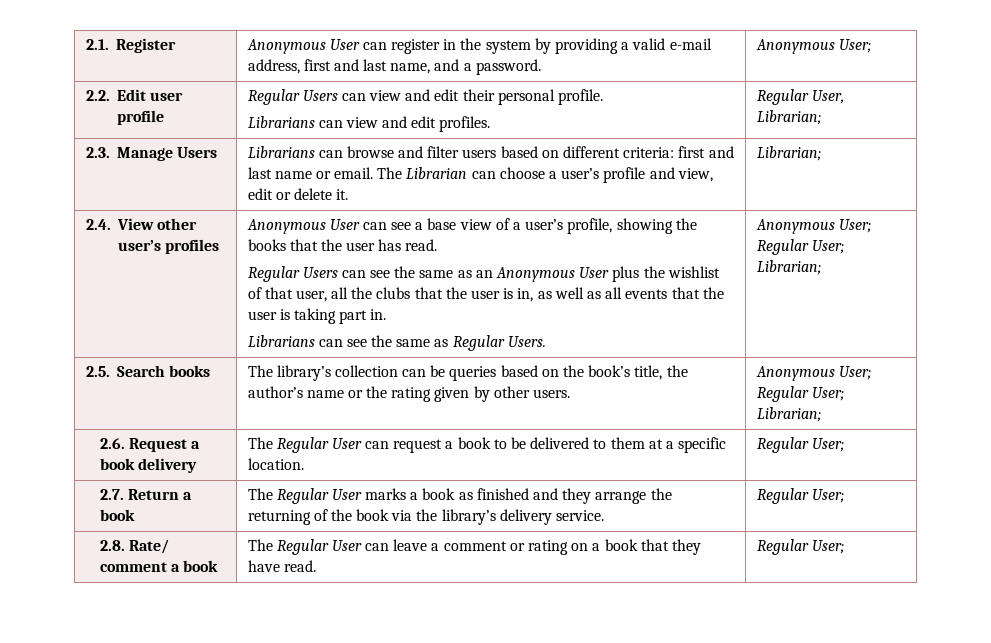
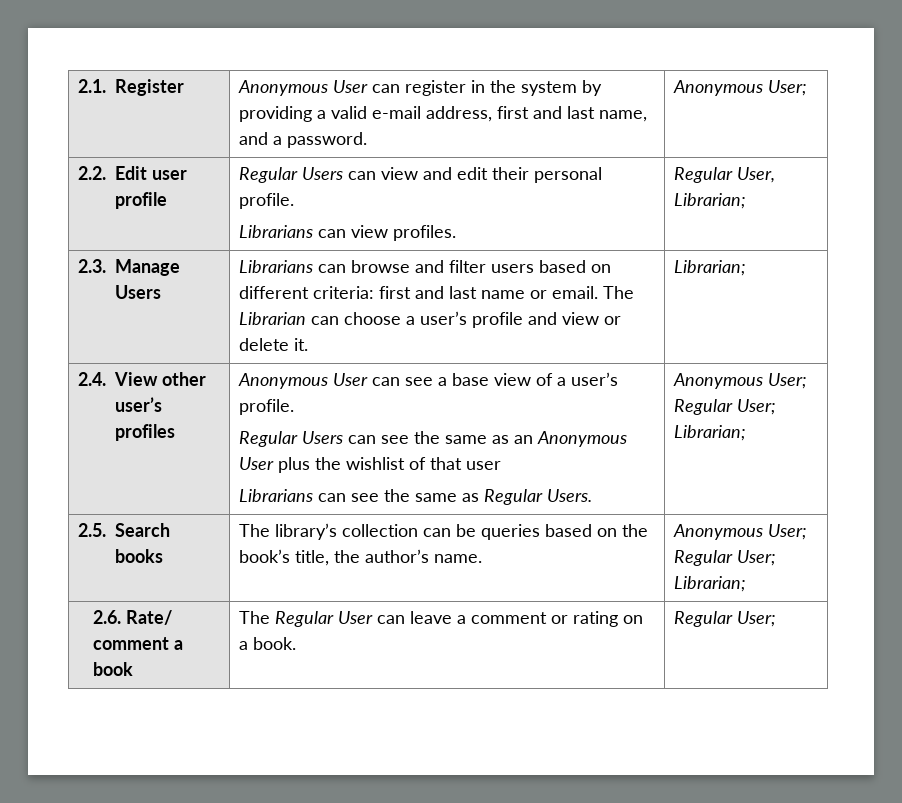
[382,116,437,128] and edit -> (388, 231) none
[677,168,713,182] [247,188,273,200] view, edit -> [561,312,599,325] view
[567,218,697,234] [247,239,438,251] profile, showing the books that the user has read. -> [238,399,294,415] profile.
[295,287,724,302] [247,308,387,324] user, all the clubs that the user is in, as well as all events that the user is taking part in. -> [465,461,501,470] user
[306,386,571,402] name or the rating given by other users. -> [433,554,482,563] name.
[129,438,201,452] [99,458,198,473] [247,437,727,453] [247,458,304,470] [756,437,844,453] [99,489,193,500] [99,509,135,521] [247,488,672,504] [247,509,605,525] [756,488,844,504] [99,540,125,551] Request a book delivery | The Regular User can request a book to be delivered to them at a specific location. | Regular User; // 2.7. Return a book | The Regular User marks a book as finished and they arrange the returning of the book via the library’s delivery service. | Regular User; // 2.8. -> (122, 617) none
[604,539,701,555] [247,560,316,572] book that they have read. -> [252,637,296,650] book.

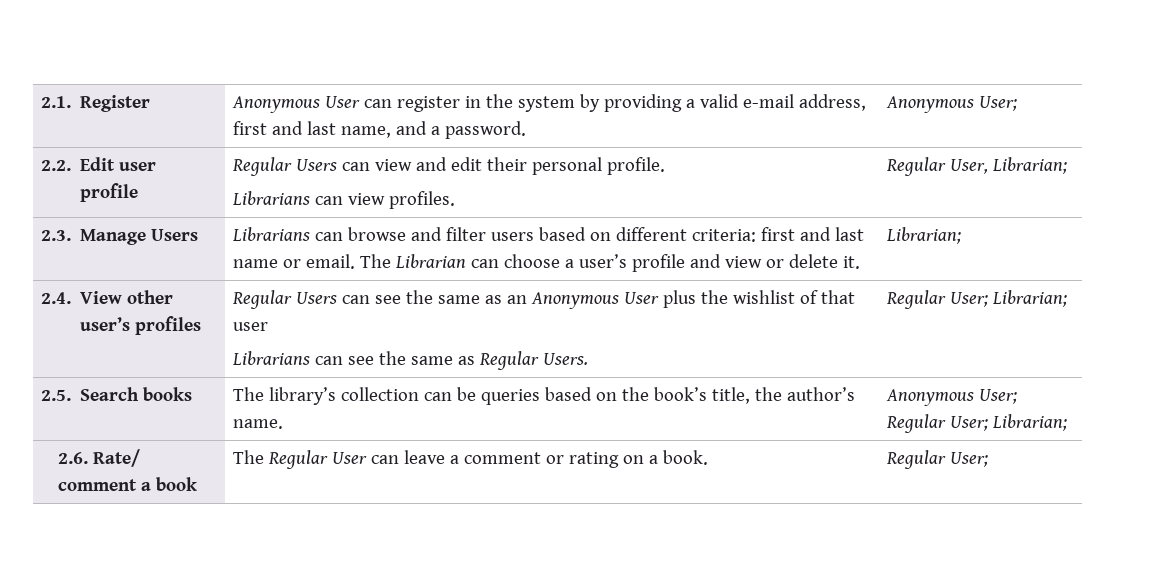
[237,372,618,389] [238,399,294,415] Anonymous User can see a base view of a user’s profile. // -> (202, 325) none
[672,373,807,389] Anonymous User; -> (588, 359) none

